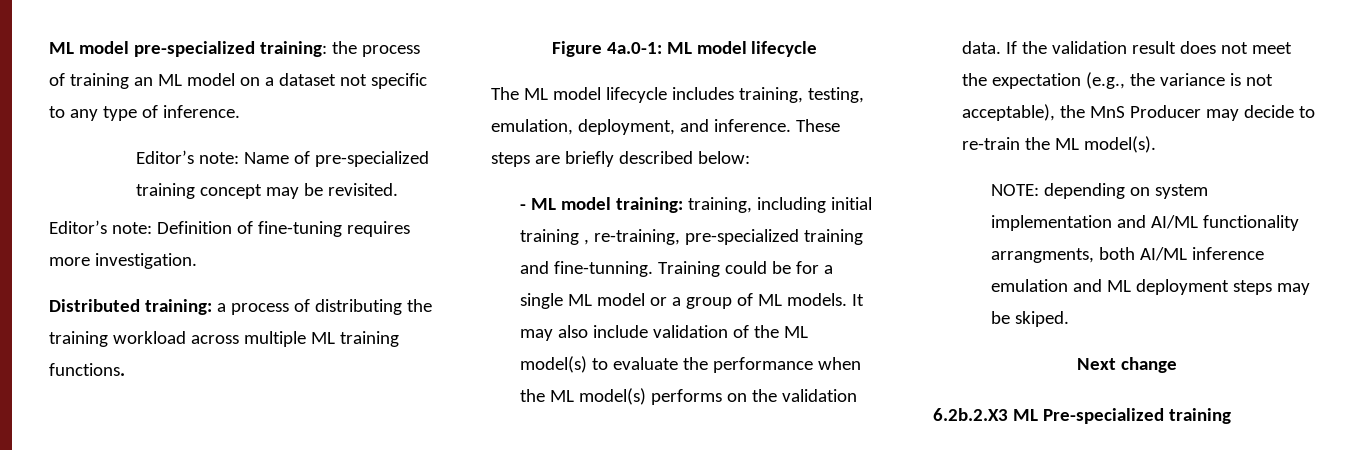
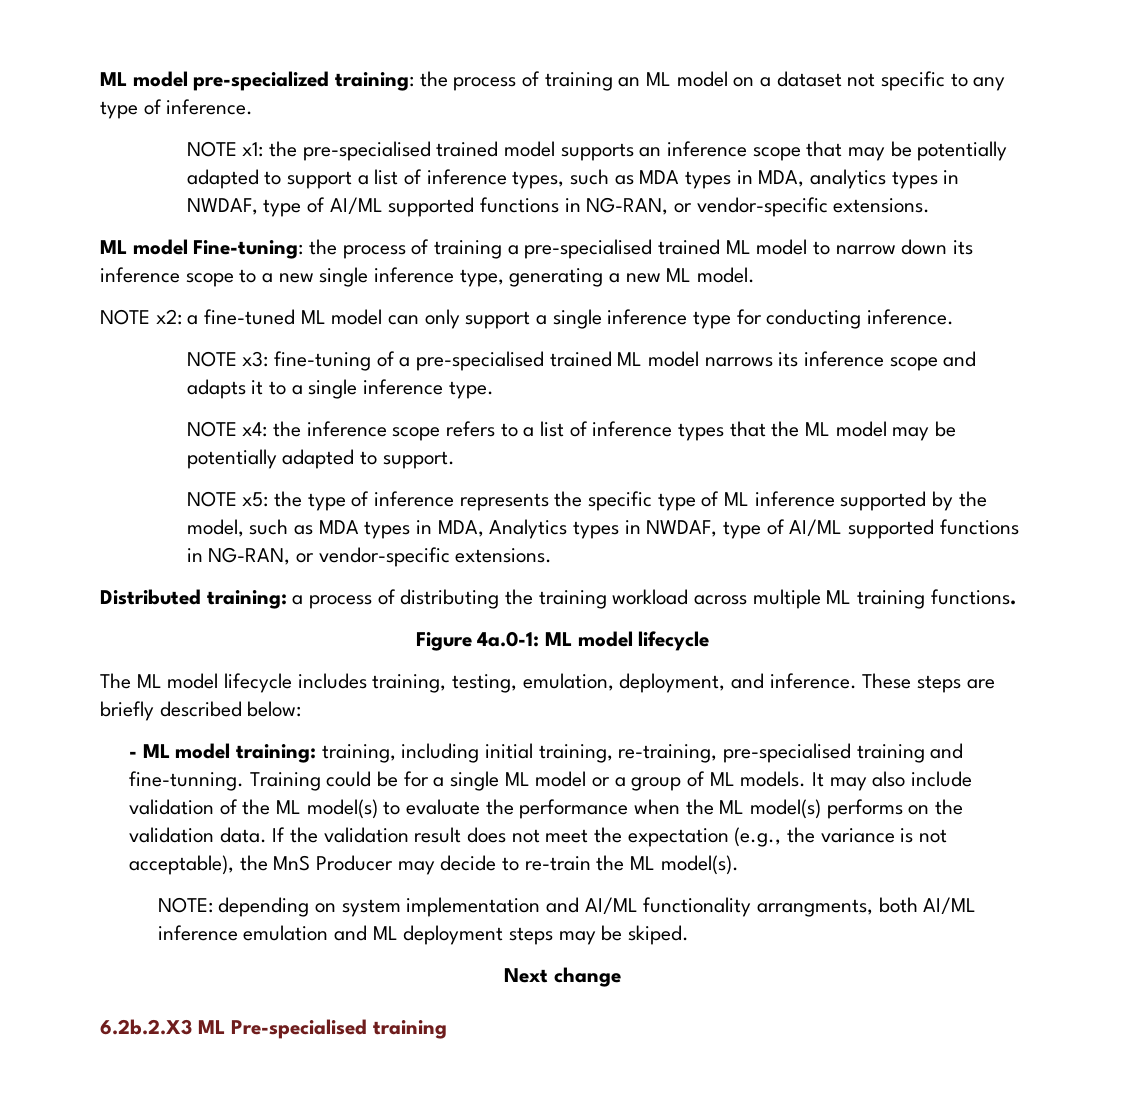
[135,150,429,167] [135,183,398,199] [49,220,410,237] [49,253,197,269] Editor’s note: Name of pre-specialized training concept may be revisited. // Editor’s note: Definition of fine-tuning requires more investigation. -> [186,141,1008,161] [186,169,960,189] [186,197,931,217] [100,239,974,259] [100,267,756,287] [100,309,955,329] [186,351,977,371] [186,379,494,399] [186,421,956,441] [186,449,455,469] [186,491,987,511] [186,519,1019,539] [186,547,553,567] NOTE x1: the pre-specialised trained model supports an inference scope that may be potentially adapted to support a list of inference types, such as MDA types in MDA, analytics types in NWDAF, type of AI/ML supported functions in NG-RAN, or vendor-specific extensions. // ML model Fine-tuning: the process of training a pre-specialised trained ML model to narrow down its inference scope to a new single inference type, generating a new ML model. // NOTE x2: a fine-tuned ML model can only support a single inference type for conducting inference. // NOTE x3: fine-tuning of a pre-specialised trained ML model narrows its inference scope and adapts it to a single inference type. // NOTE x4: the inference scope refers to a list of inference types that the ML model may be potentially adapted to support. // NOTE x5: the type of inference represents the specific type of ML inference supported by the model, such as MDA types in MDA, Analytics types in NWDAF, type of AI/ML supported functions in NG-RAN, or vendor-specific extensions.
[519,229,799,245] training , re-training, pre-specialized -> [538,743,851,763] training, re-training, pre-specialised
[1042,408,1164,424] Pre-specialized -> [231,1019,367,1039] Pre-specialised

